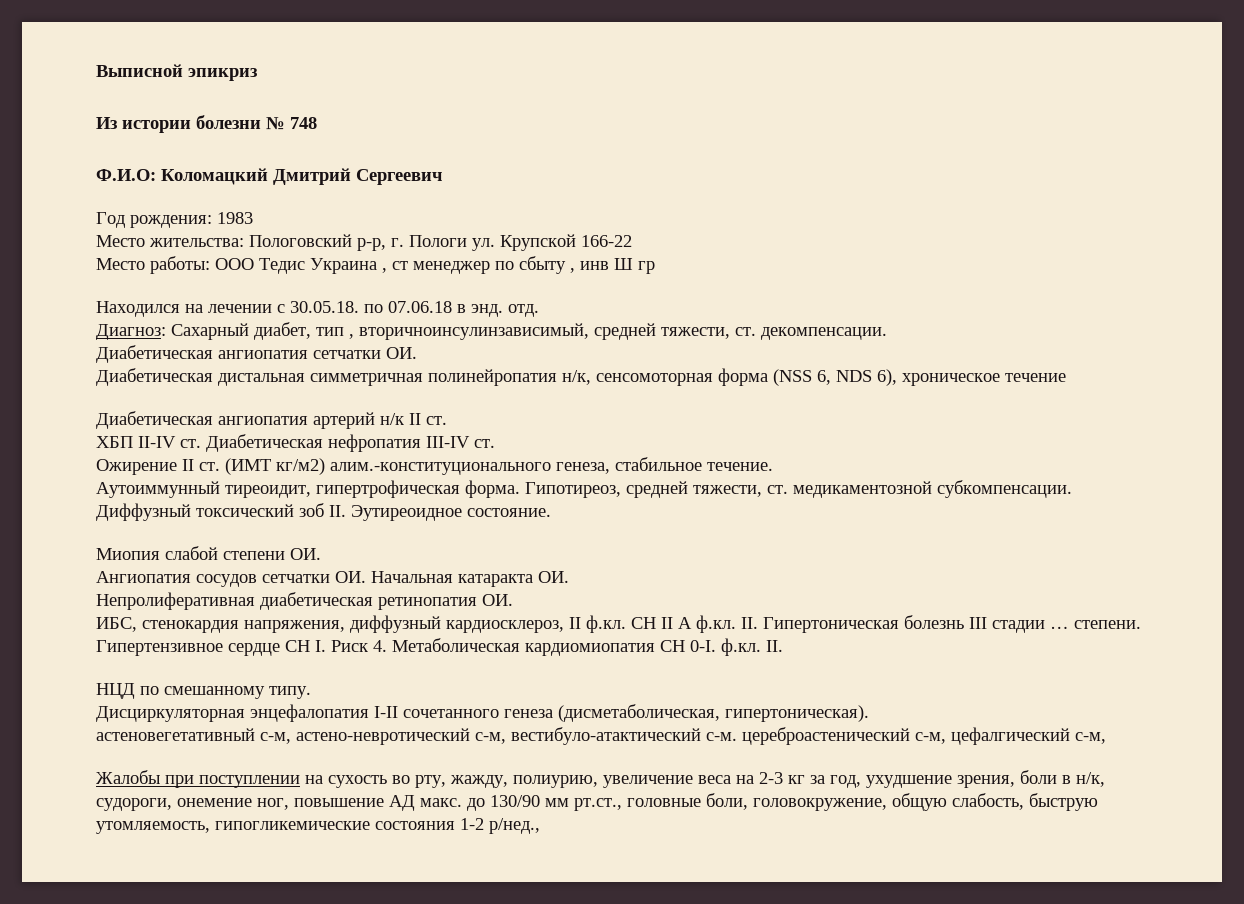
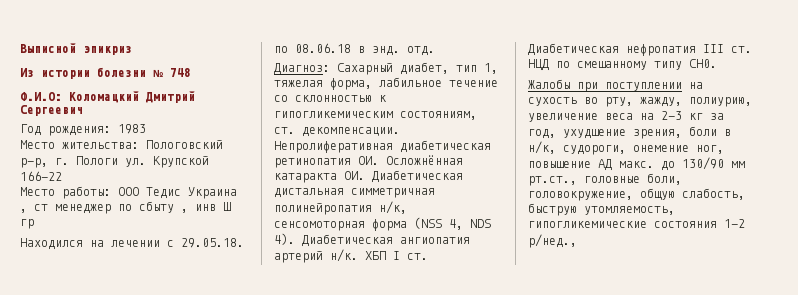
[290,301,452,313] 30.05.18. по 07.06.18 -> [181,238,244,248] [274,43,351,53] 29.05.18. по 08.06.18
[349,323,887,340] [96,345,417,363] , вторичноинсулинзависимый, средней тяжести, ст. декомпенсации. // Диабетическая ангиопатия сетчатки ОИ. // -> [484,63,498,74] [274,77,498,90] [274,95,386,102] [274,111,477,120] [274,127,400,137] [274,140,491,153] [274,155,463,168] [274,171,365,183] 1, тяжелая форма, лабильное течение со склонностью к гипогликемическим состояниям, ст. декомпенсации. Непролиферативная диабетическая ретинопатия ОИ. Осложнённая катаракта ОИ.
[817,369,1066,386] [96,411,447,429] [96,436,176,448] 6, NDS 6), хроническое течение // Диабетическая ангиопатия артерий н/к II ст. // ХБП II-IV -> [449,219,491,230] [274,233,470,247] [274,249,400,263] 4, NDS 4). Диабетическая ангиопатия артерий н/к. ХБП I
[426,436,495,448] [96,457,773,475] [96,480,1072,498] [96,503,551,521] [96,546,321,560] [96,571,569,587] [96,592,513,610] [96,615,1141,633] [96,638,783,656] [96,683,311,699] [96,704,869,722] [96,727,1106,745] III-IV ст. // Ожирение II ст. (ИМТ кг/м2) алим.-конституционального генеза, стабильное течение. // Аутоиммунный тиреоидит, гипертрофическая форма. Гипотиреоз, средней тяжести, ст. медикаментозной субкомпенсации. Диффузный токсический зоб II. Эутиреоидное состояние. // Миопия слабой степени ОИ. // Ангиопатия сосудов сетчатки ОИ. Начальная катаракта ОИ. // Непролиферативная диабетическая ретинопатия ОИ. // ИБС, стенокардия напряжения, диффузный кардиосклероз, II ф.кл. СН II А ф.кл. II. Гипертоническая болезнь III стадии … степени. Гипертензивное сердце СН I. Риск 4. Метаболическая кардиомиопатия СН 0-I. ф.кл. II. // НЦД по смешанному типу. // Дисциркуляторная энцефалопатия I-II сочетанного генеза (дисметаболическая, гипертоническая). // астеновегетативный с-м, астено-невротический с-м, вестибуло-атактический с-м. цереброастенический с-м, цефалгический с-м, -> [703,44,752,53] [528,59,717,71] III ст. НЦД по смешанному типу СН0.

